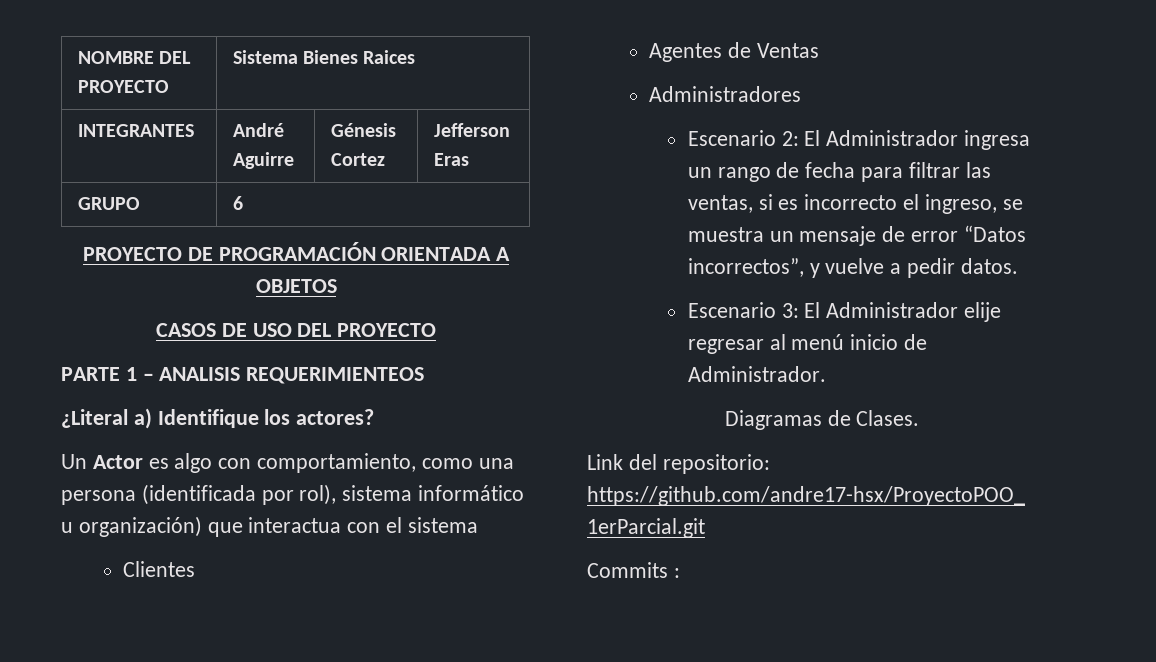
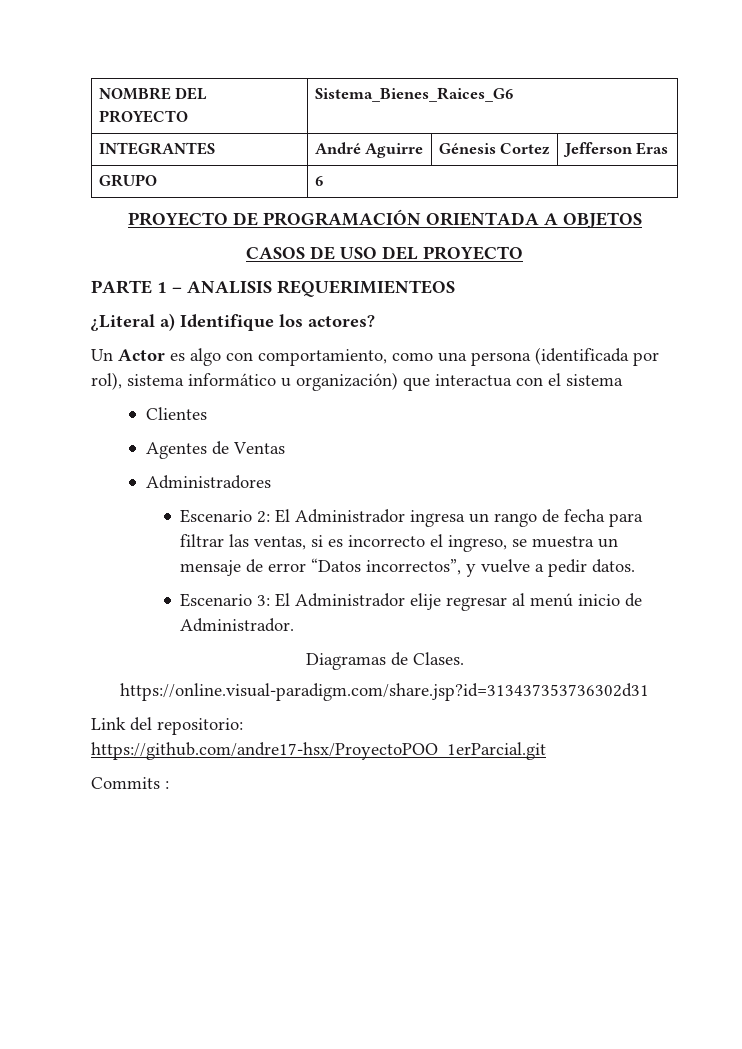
[232,50,416,64] Sistema Bienes Raices -> [314,87,513,102] Sistema_Bienes_Raices_G6
(920, 418) none -> [120,683,649,701] // https://online.visual-paradigm.com/share.jsp?id=313437353736302d31

